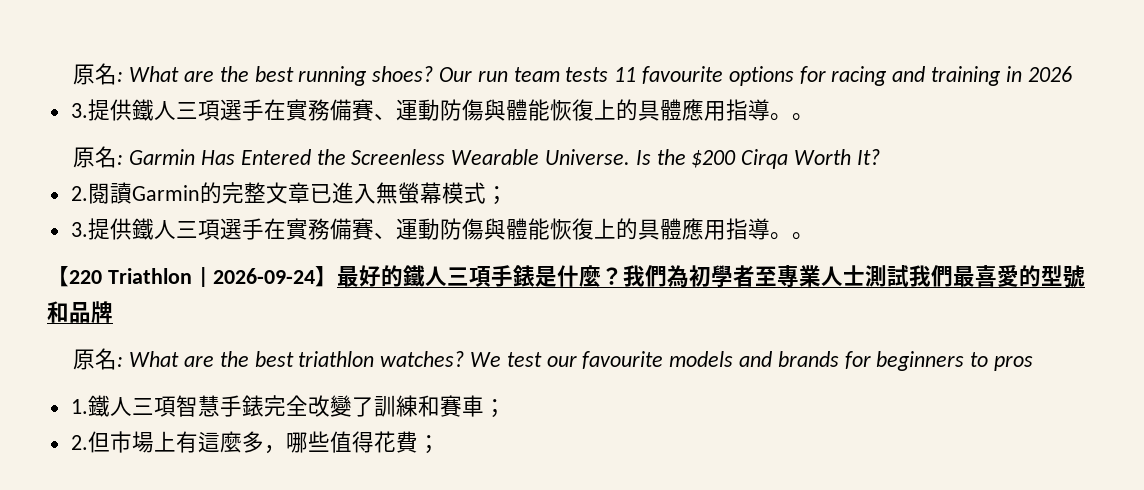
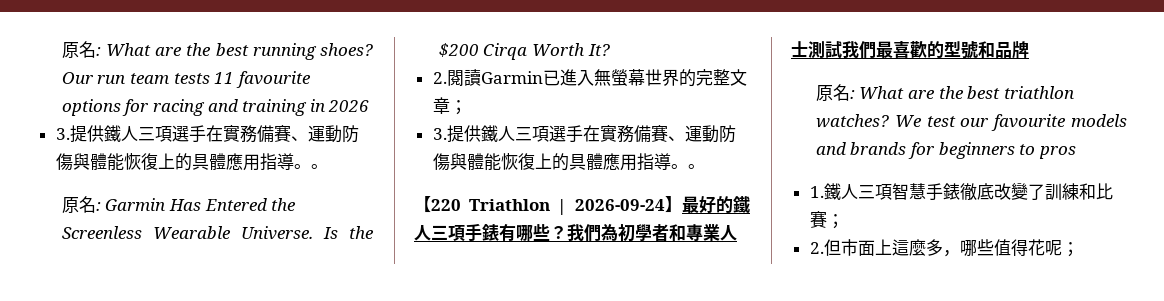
[199,182,310,204] 的完整文章 -> (543, 77) none
[441,182,486,204] 模式 -> [644,69,747,87] [432,97,450,114] 世界的完整文章
[535,265,602,287] 是什麼 -> [499,224,550,242] 有哪些
[755,266,778,286] 至 -> [669,224,686,241] 和
[997,265,1020,287] 愛 -> [910,41,927,58] 歡
[263,395,308,417] 完全 -> [959,183,994,201] 徹底
[439,395,484,417] 賽車 -> [1095,183,1113,200] [809,211,827,228] 比賽
[131,431,198,453] 場上有 -> [857,239,892,256] 面上
[395,431,418,453] 費 -> [1044,240,1062,256] 呢

